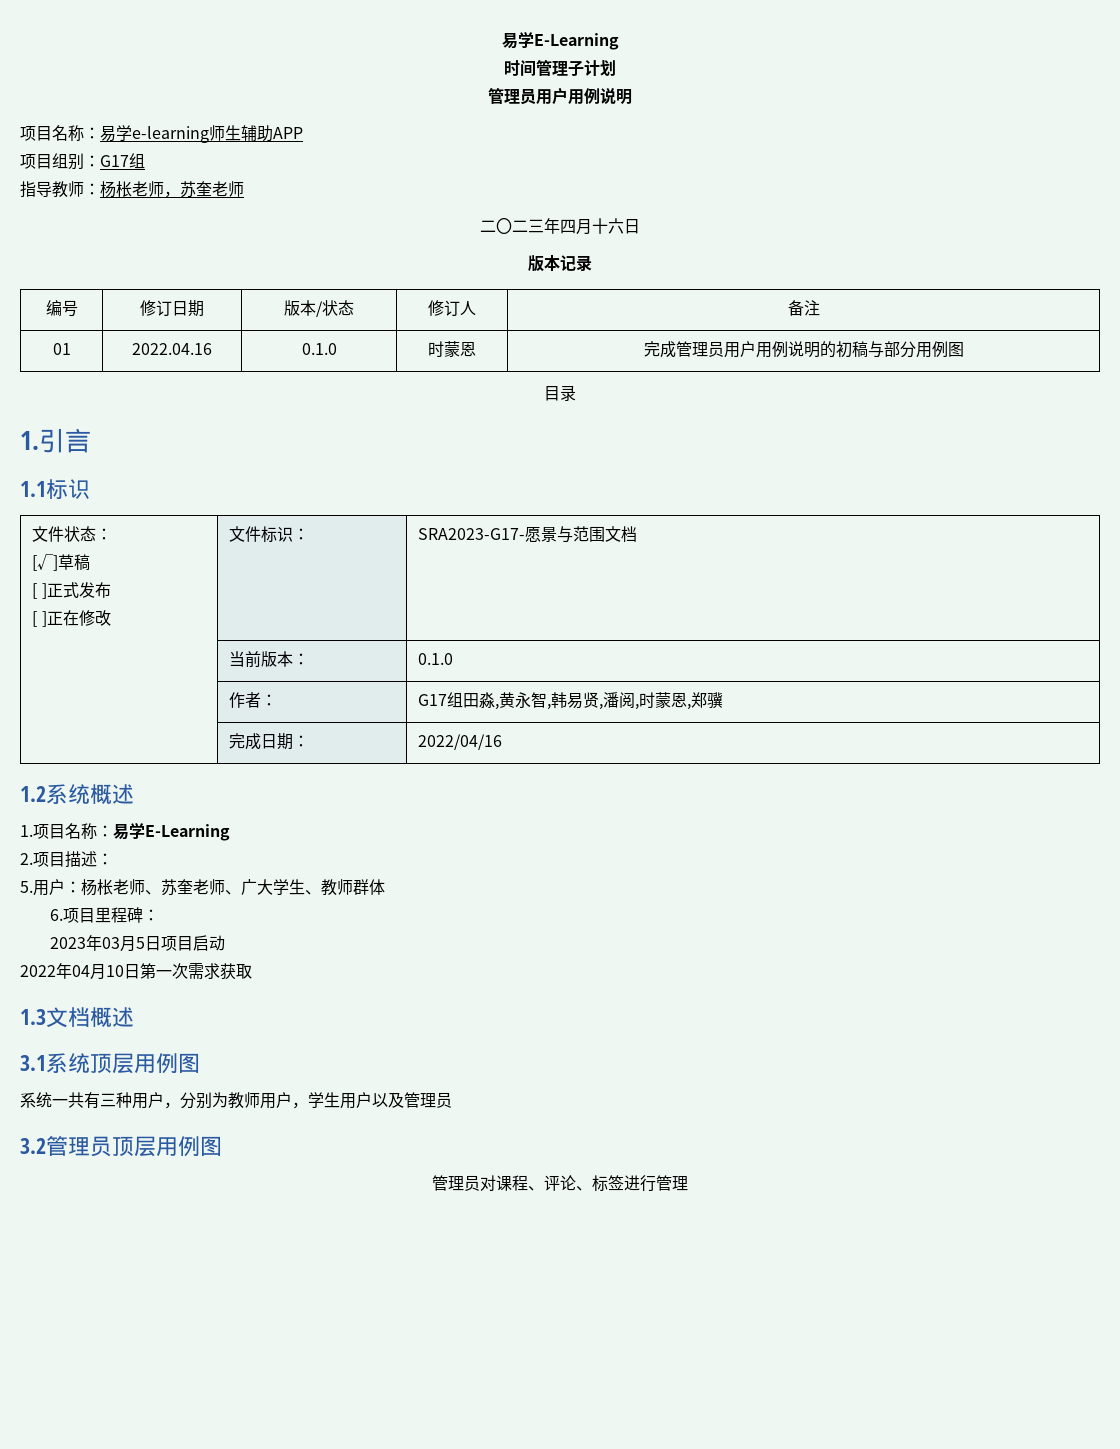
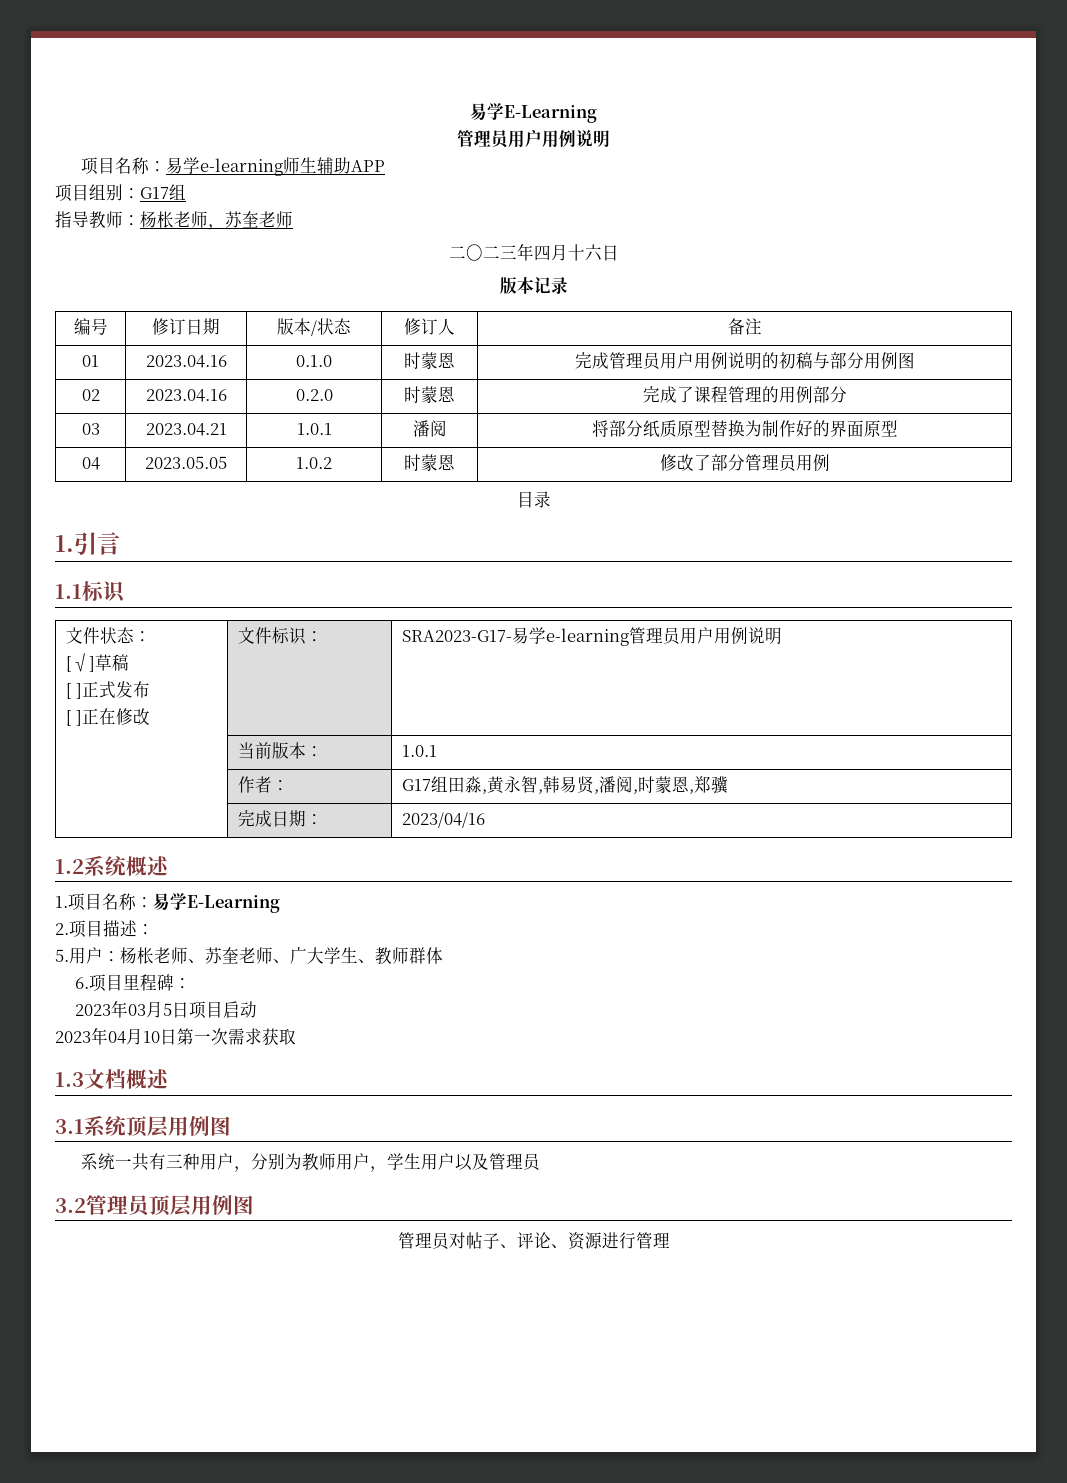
[501,31,619,50] [504,59,616,76] 易学E-Learning // 时间管理子计划 -> [470,103,597,123] 易学E-Learning
[132,343,212,355] 2022.04.16 -> [145,355,227,368] 2023.04.16
(964, 349) none -> [81,389,100,401] [145,389,227,402] [295,389,333,401] [404,386,455,403] [642,386,847,403] [81,423,100,435] [145,423,227,436] [296,423,332,435] [412,420,447,437] [591,420,898,438] [81,457,100,470] [145,456,227,469] [296,457,332,469] [404,454,455,471] [659,454,830,472] // 02 | 2023.04.16 | 0.2.0 | 时蒙恩 | 完成了课程管理的用例部分 // 03 | 2023.04.21 | 1.0.1 | 潘阅 | 将部分纸质原型替换为制作好的界面原型 // 04 | 2023.05.05 | 1.0.2 | 时蒙恩 | 修改了部分管理员用例
[525,526,638,543] 愿景与范围文档 -> [511,627,782,646] 易学e-learning管理员用户用例说明
[418,653,454,665] 0.1.0 -> [401,745,437,757] 1.0.1
[418,734,503,750] 2022/04/16 -> [401,812,485,828] 2023/04/16
[20,965,56,977] 2022 -> [55,1031,91,1043] 2023
[496,1175,528,1191] 课程 -> [465,1232,500,1249] 帖子
[592,1175,624,1192] 标签 -> [567,1232,602,1250] 资源

